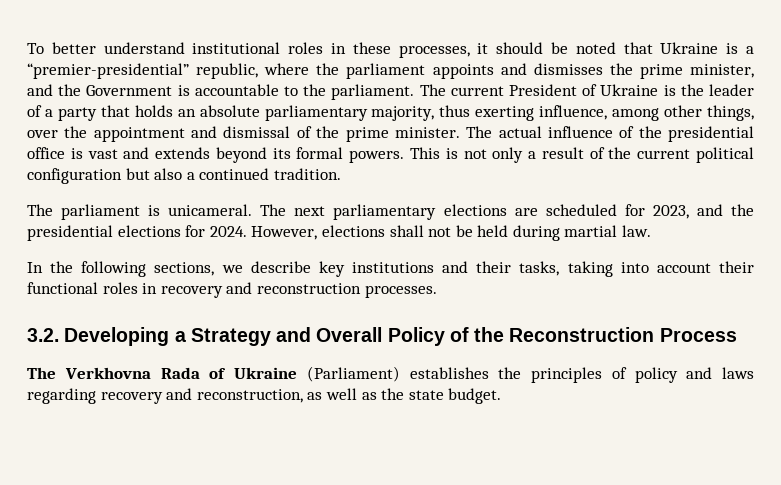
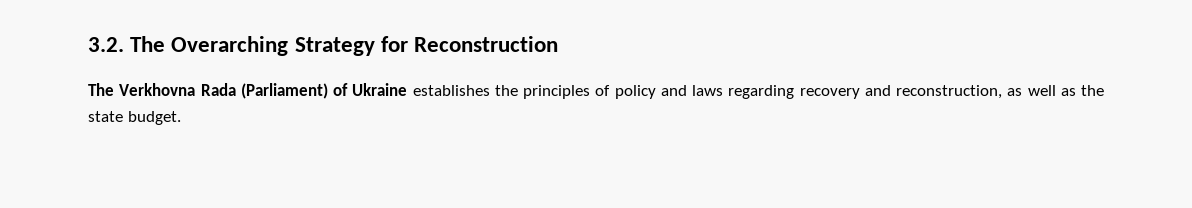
[27,42,754,58] [27,63,755,79] [27,84,755,100] [27,105,755,121] [27,126,754,142] [27,147,755,163] [27,168,341,184] [27,204,755,220] [27,225,652,241] [27,261,754,277] [27,282,437,298] [27,327,505,346] To better understand institutional roles in these processes, it should be noted that Ukraine is a “premier-presidential” republic, where the parliament appoints and dismisses the prime minister, and the Government is accountable to the parliament. The current President of Ukraine is the leader of a party that holds an absolute parliamentary majority, thus exerting influence, among other things, over the appointment and dismissal of the prime minister. The actual influence of the presidential office is vast and extends beyond its formal powers. This is not only a result of the current political configuration but also a continued tradition. // The parliament is unicameral. The next parliamentary elections are scheduled for 2023, and the presidential elections for 2024. However, elections shall not be held during martial law. // In the following sections, we describe key institutions and their tasks, taking into account their functional roles in recovery and reconstruction processes. // 3.2. Developing a Strategy and Overall Policy of the -> [88,36,408,56] 3.2. The Overarching Strategy for
[659,328,737,342] Process -> (559, 44) none
[209,366,400,382] of Ukraine (Parliament) -> [240,83,408,99] (Parliament) of Ukraine

